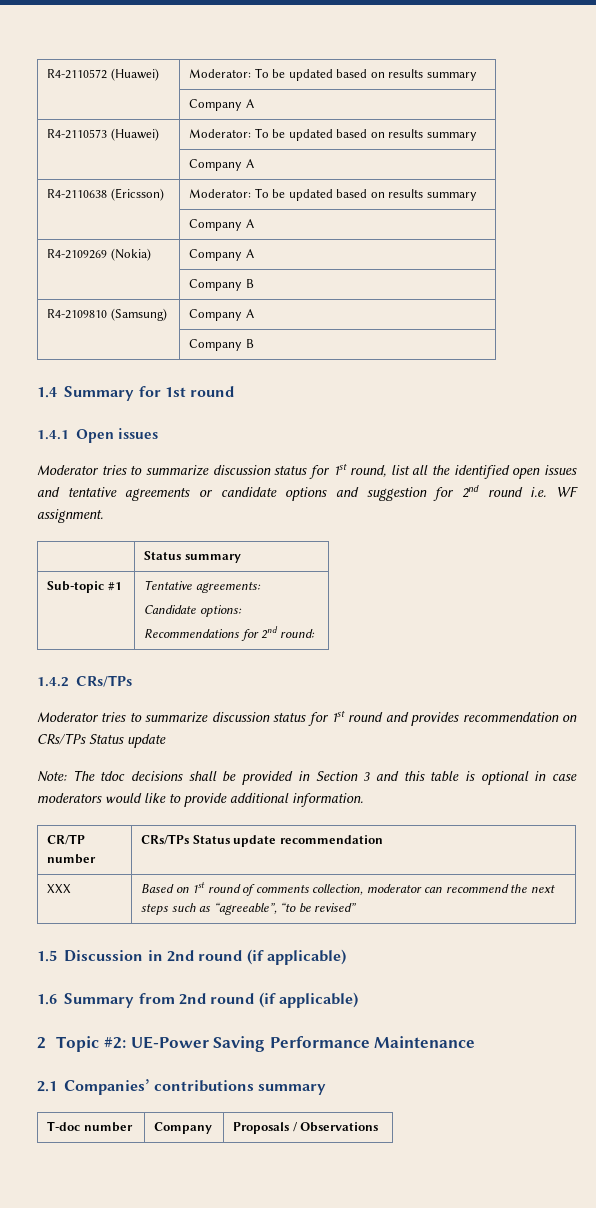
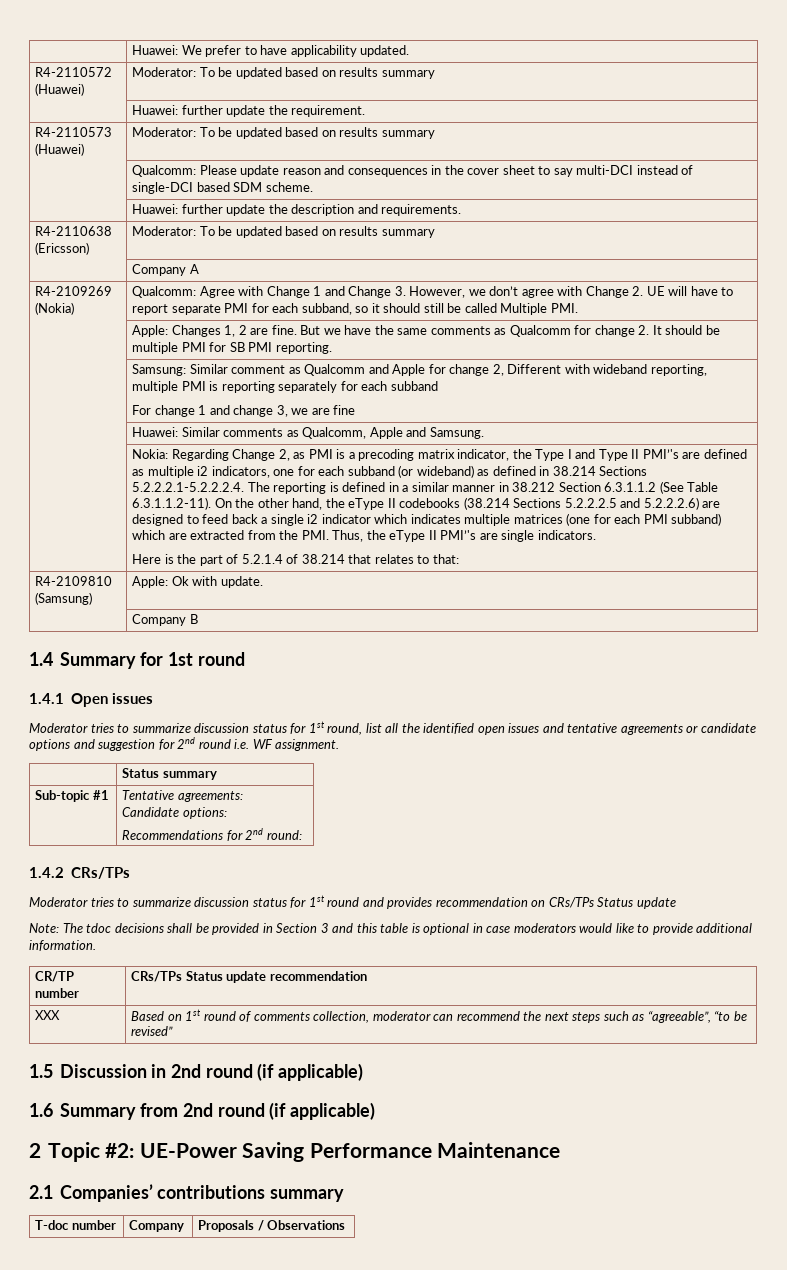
(47, 74) none -> [132,45,410,57] | Huawei: We prefer to have applicability updated. //
[189,99,254,111] Company A -> [132,105,366,117] Huawei: further update the requirement.
[189,159,254,171] Company A -> [132,165,694,177] [132,182,313,194] [132,204,462,216] Qualcomm: Please update reason and consequences in the cover sheet to say multi-DCI instead of single-DCI based SDM scheme. // | Huawei: further update the description and requirements.
[189,249,254,261] [189,279,254,291] [47,308,167,321] [189,309,254,321] Company A // | Company B // R4-2109810 (Samsung) | Company A -> [132,286,734,298] [132,303,578,315] [132,325,720,337] [132,342,332,354] [132,364,707,376] [132,381,438,393] [132,405,356,417] [132,427,484,439] [132,449,747,461] [132,465,648,478] [132,481,719,494] [132,497,721,510] [132,513,722,526] [132,530,596,542] [132,554,459,566] [35,576,113,586] [35,592,93,605] [132,576,263,588] Qualcomm: Agree with Change 1 and Change 3. However, we don’t agree with Change 2. UE will have to report separate PMI for each subband, so it should still be called Multiple PMI. // | Apple: Changes 1, 2 are fine. But we have the same comments as Qualcomm for change 2. It should be multiple PMI for SB PMI reporting. // | Samsung: Similar comment as Qualcomm and Apple for change 2, Different with wideband reporting, multiple PMI is reporting separately for each subband // For change 1 and change 3, we are fine // | Huawei: Similar comments as Qualcomm, Apple and Samsung. // | Nokia: Regarding Change 2, as PMI is a precoding matrix indicator, the Type I and Type II PMI’'s are defined as multiple i2 indicators, one for each subband (or wideband) as defined in 38.214 Sections 5.2.2.2.1-5.2.2.2.4. The reporting is defined in a similar manner in 38.212 Section 6.3.1.1.2 (See Table 6.3.1.1.2-11). On the other hand, the eType II codebooks (38.214 Sections 5.2.2.2.5 and 5.2.2.2.6) are designed to feed back a single i2 indicator which indicates multiple matrices (one for each PMI subband) which are extracted from the PMI. Thus, the eType II PMI’'s are single indicators. // Here is the part of 5.2.1.4 of 38.214 that relates to that: // R4-2109810 (Samsung) | Apple: Ok with update.

